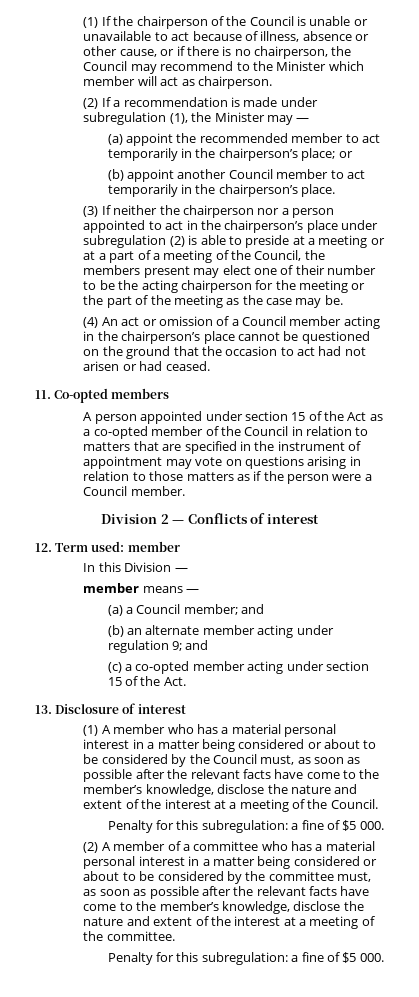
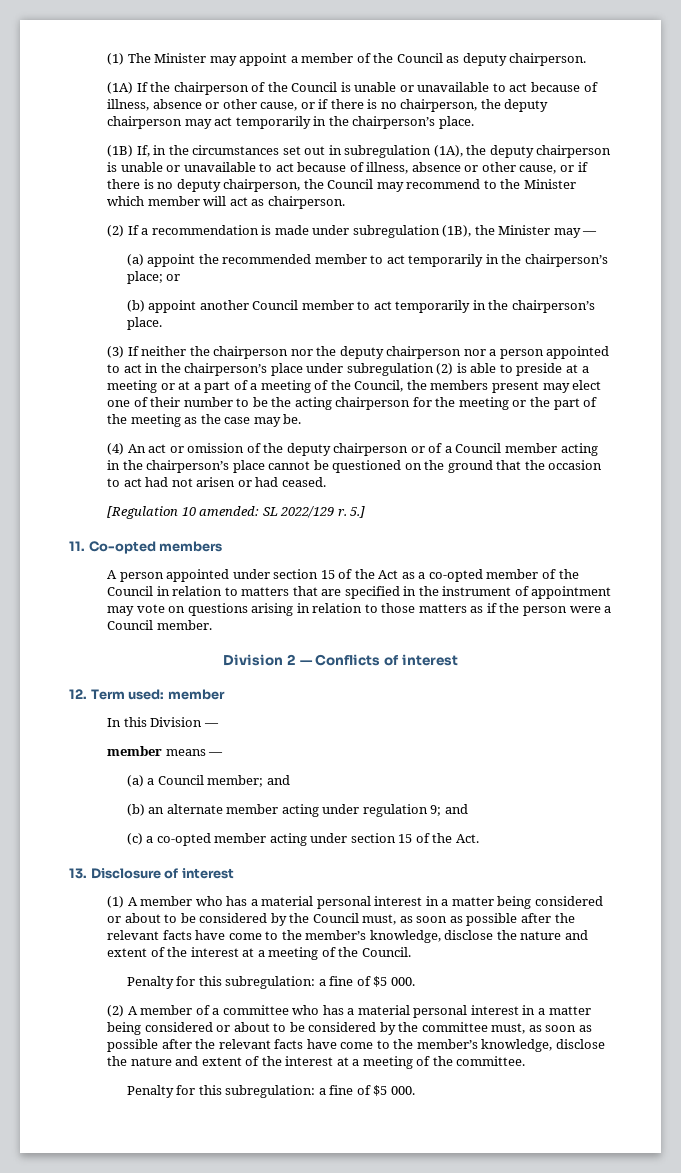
[83,17,99,28] (1) -> [107,53,587,66] [107,82,134,94] (1) The Minister may appoint a member of the Council as deputy chairperson. // (1A)
(352, 51) none -> [504,99,549,112] [107,116,474,129] [107,145,612,158] [107,162,588,174] [107,179,324,192] deputy chairperson may act temporarily in the chairperson’s place. // (1B) If, in the circumstances set out in subregulation (1A), the deputy chairperson is unable or unavailable to act because of illness, absence or other cause, or if there is no deputy chairperson, the
[169,113,188,124] (1), -> [442,225,472,237] (1B),
(280, 211) none -> [316,346,486,359] the deputy chairperson nor
(230, 321) none -> [263,443,443,456] the deputy chairperson or of
(210, 366) none -> [107,506,366,519] // [Regulation 10 amended: SL 2022/129 r. 5.]

